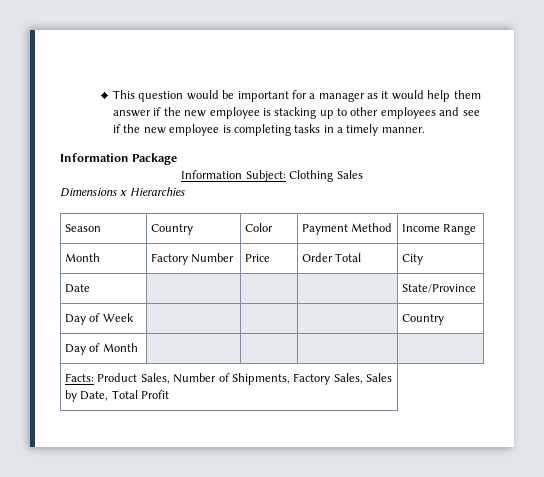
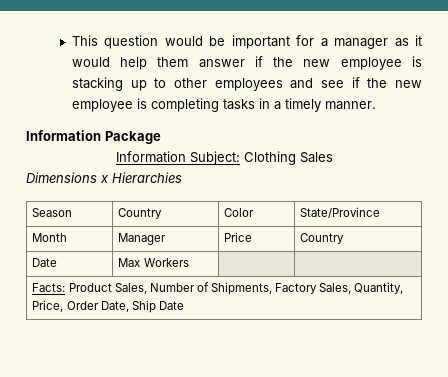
[302,223,393,235] [402,224,477,235] [65,253,101,262] [151,253,235,265] Payment Method | Income Range // Month | Factory Number -> [300,207,381,219] [32,233,68,242] [118,233,167,245] State/Province // Month | Manager
[302,253,362,262] [402,254,424,265] [65,284,91,293] [402,284,477,293] [65,313,134,325] [402,314,445,325] [65,343,138,355] Order Total | City // Date | | | | State/Province // Day of Week | | | | Country // Day of Month | | -> [300,233,345,244] [32,258,58,267] [118,258,189,267] Country // Date | Max Workers
[366,373,393,382] [65,390,170,402] Sales by Date, Total Profit -> [354,282,404,294] [32,300,184,313] Quantity, Price, Order Date, Ship Date

